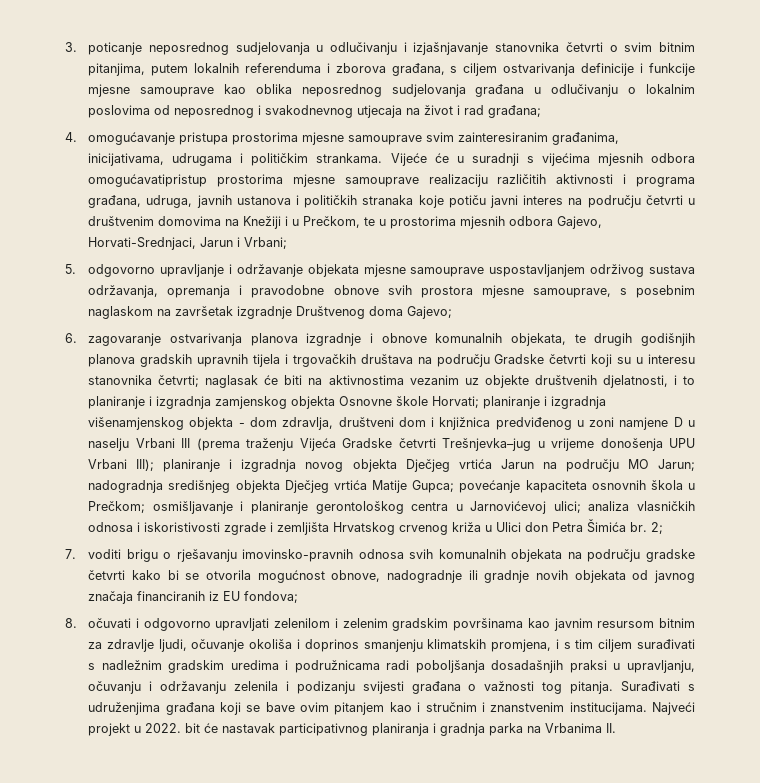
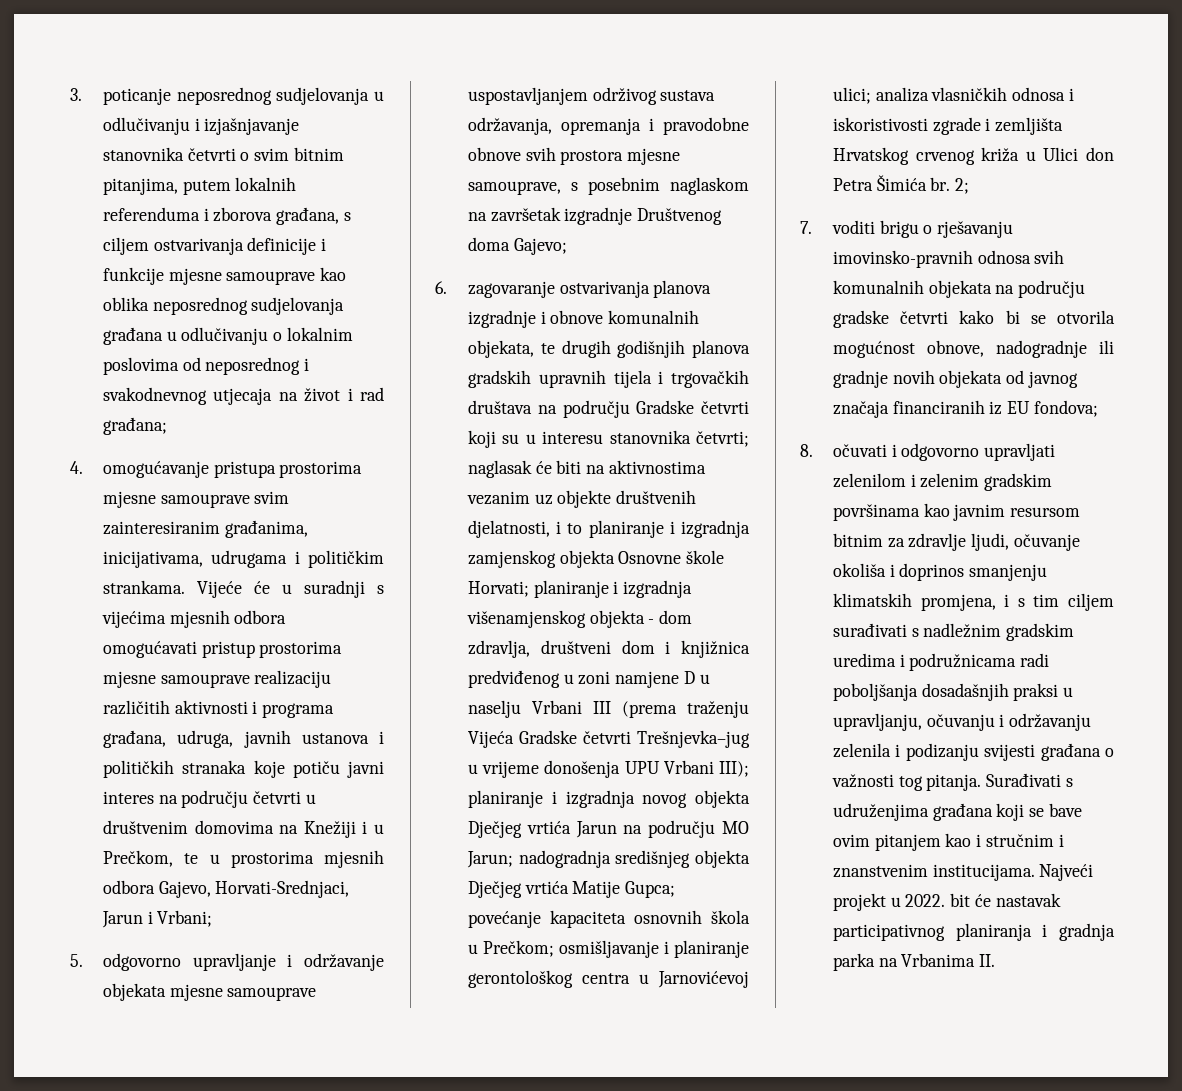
[88,174,208,187] omogućavatipristup -> [103,641,255,658] omogućavati pristup

